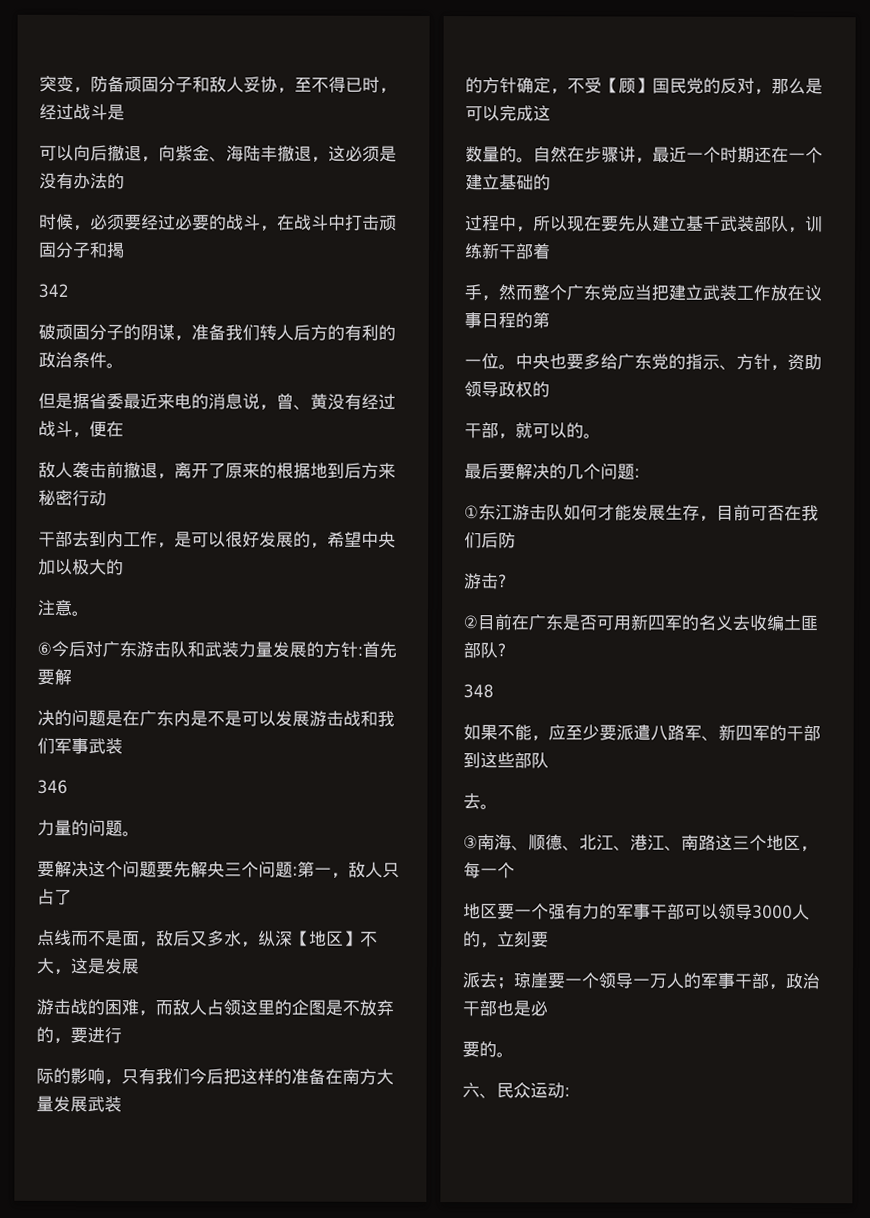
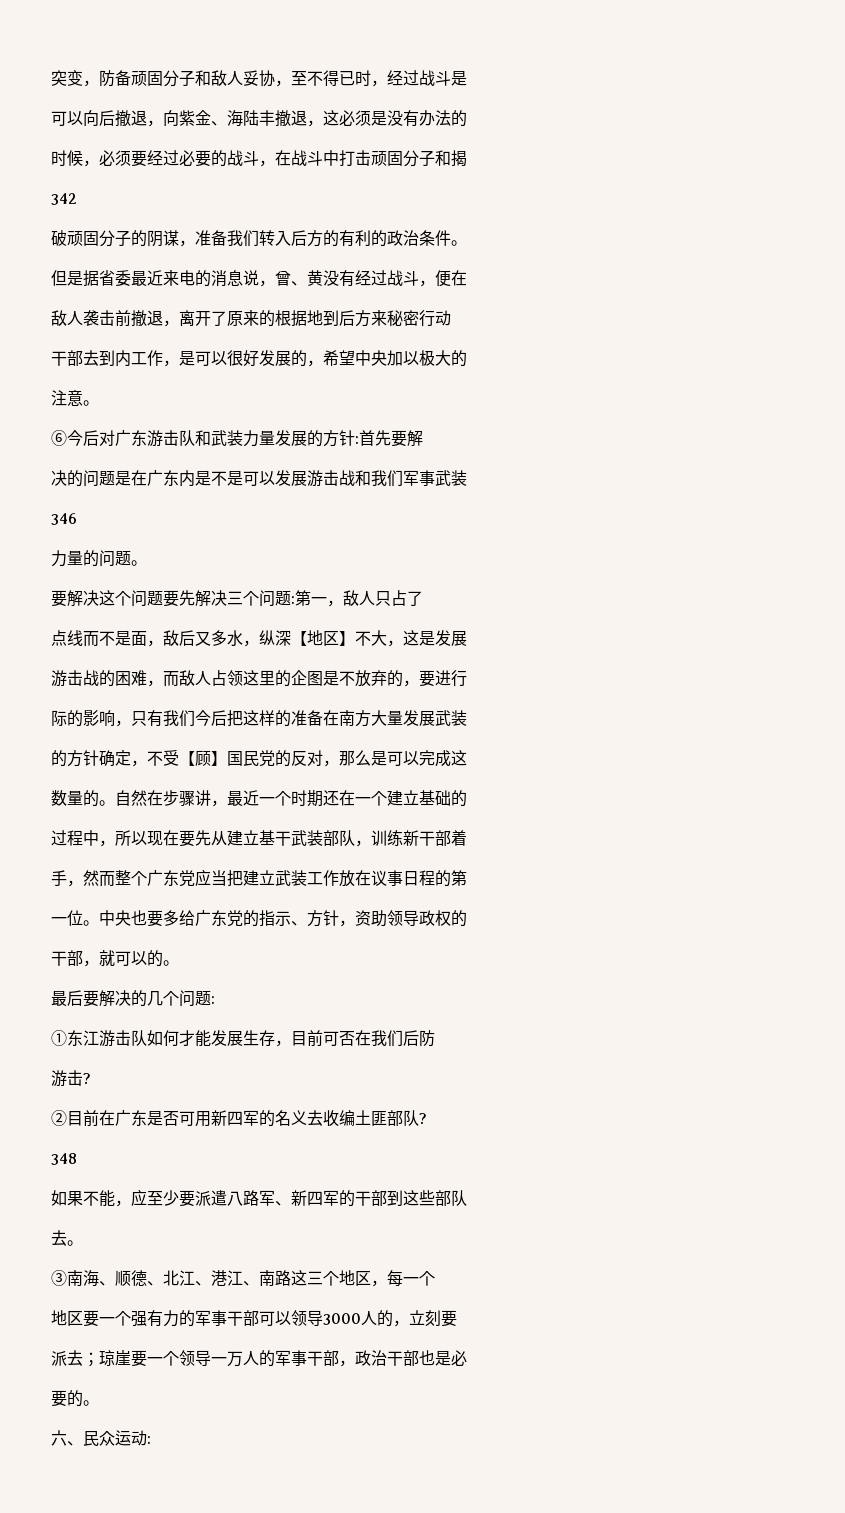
[276,324,294,341] 人 -> [275,231,291,246] 入
[207,861,225,878] 央 -> [211,590,227,606] 决
[703,215,721,232] 千 -> [275,831,291,846] 干

